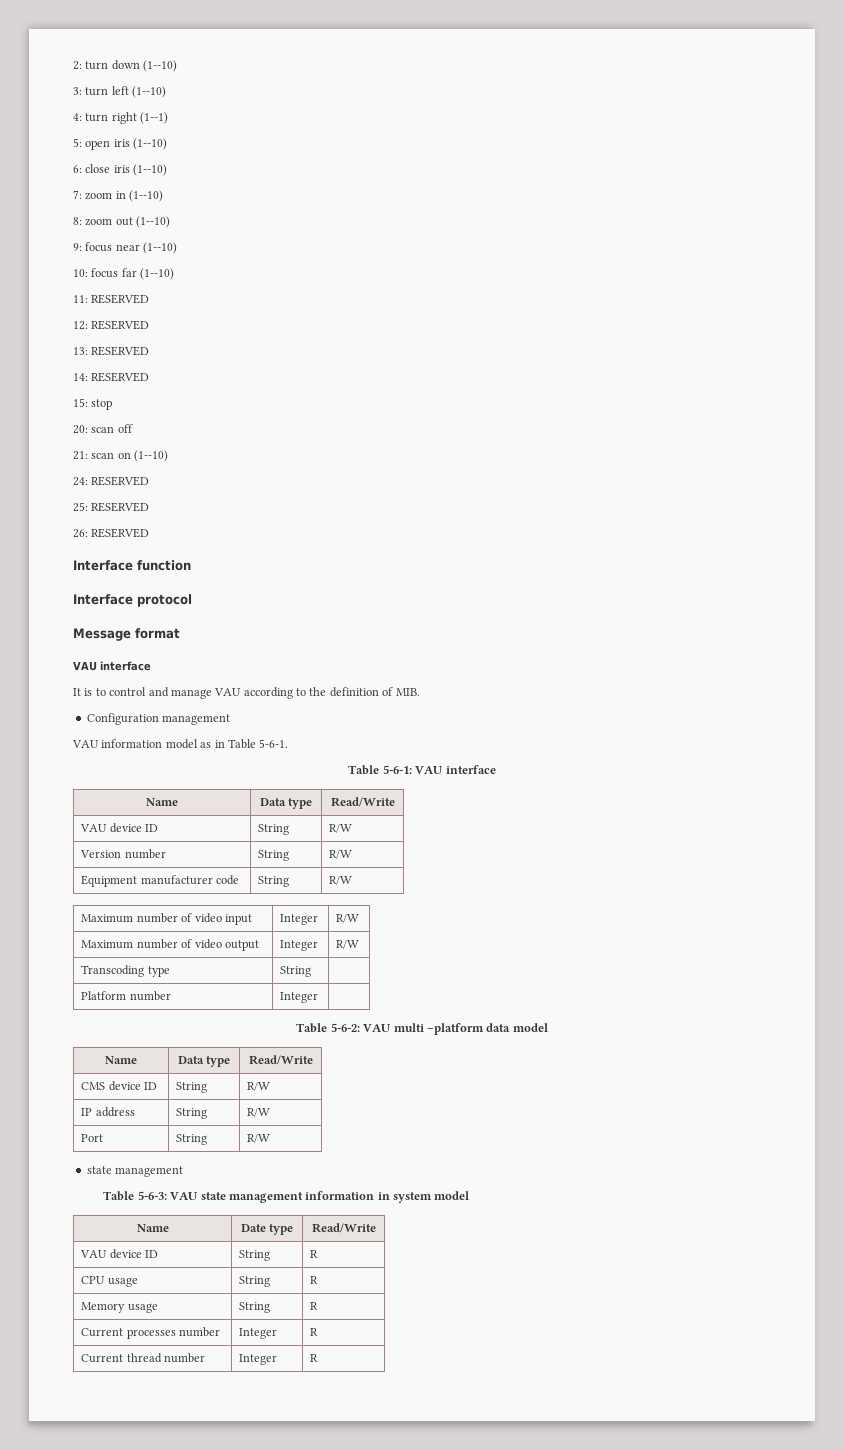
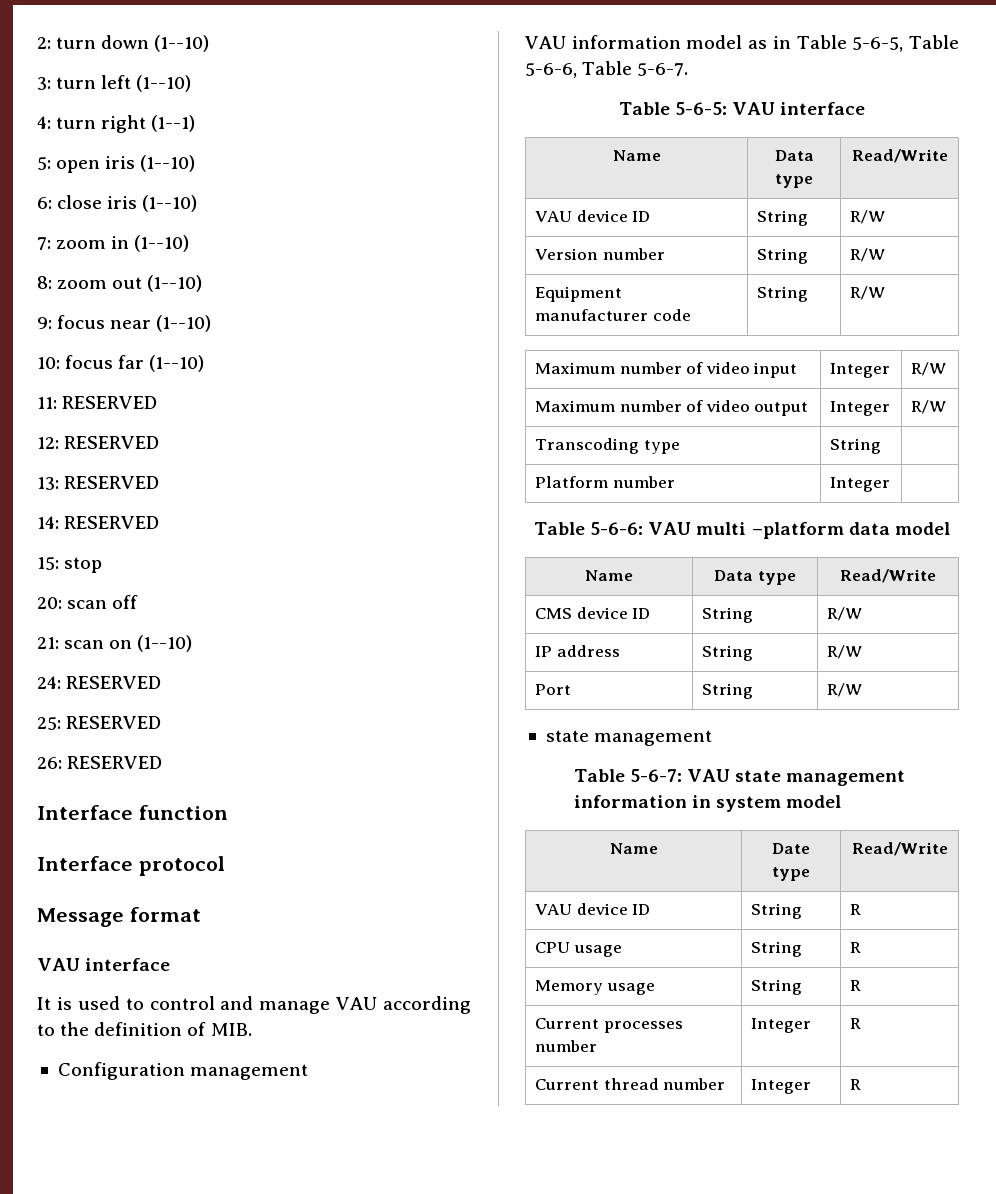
(93, 692) none -> [77,996,120,1010] used
[259,739,289,748] [348,765,412,775] 5-6-1. // Table 5-6-1: -> [852,35,960,52] [525,61,689,78] [618,102,727,115] 5-6-5, Table 5-6-6, Table 5-6-7. // Table 5-6-5:
[330,1023,360,1032] 5-6-2: -> [590,522,644,535] 5-6-6:
[137,1191,167,1200] 5-6-3: -> [630,769,683,782] 5-6-7:

